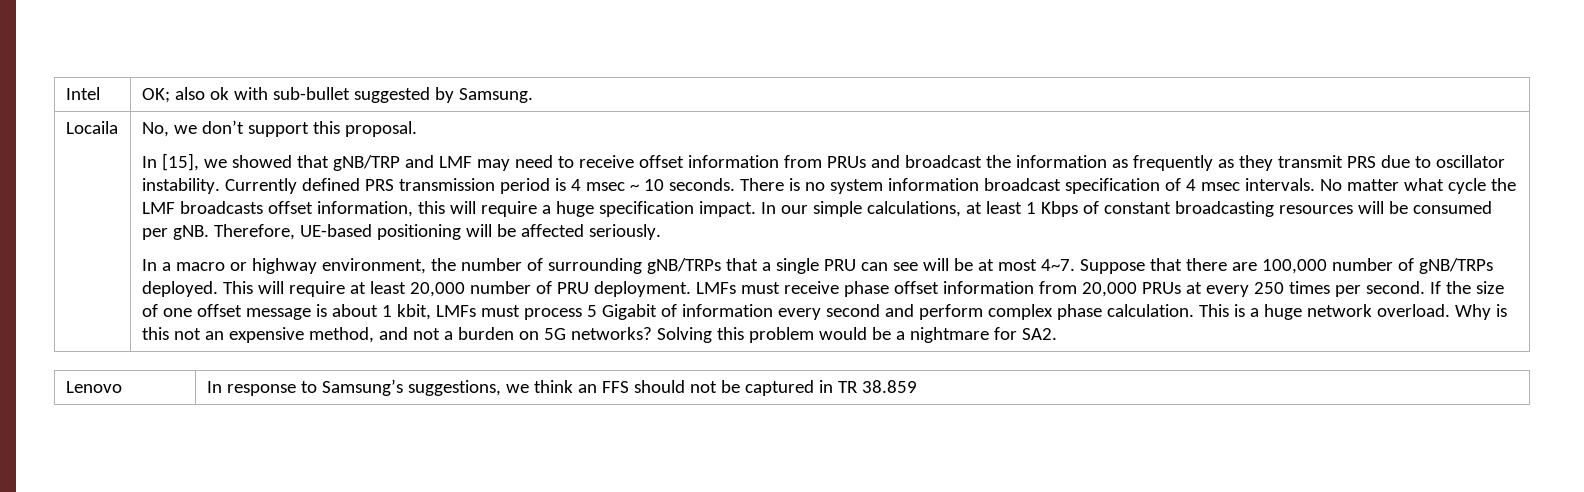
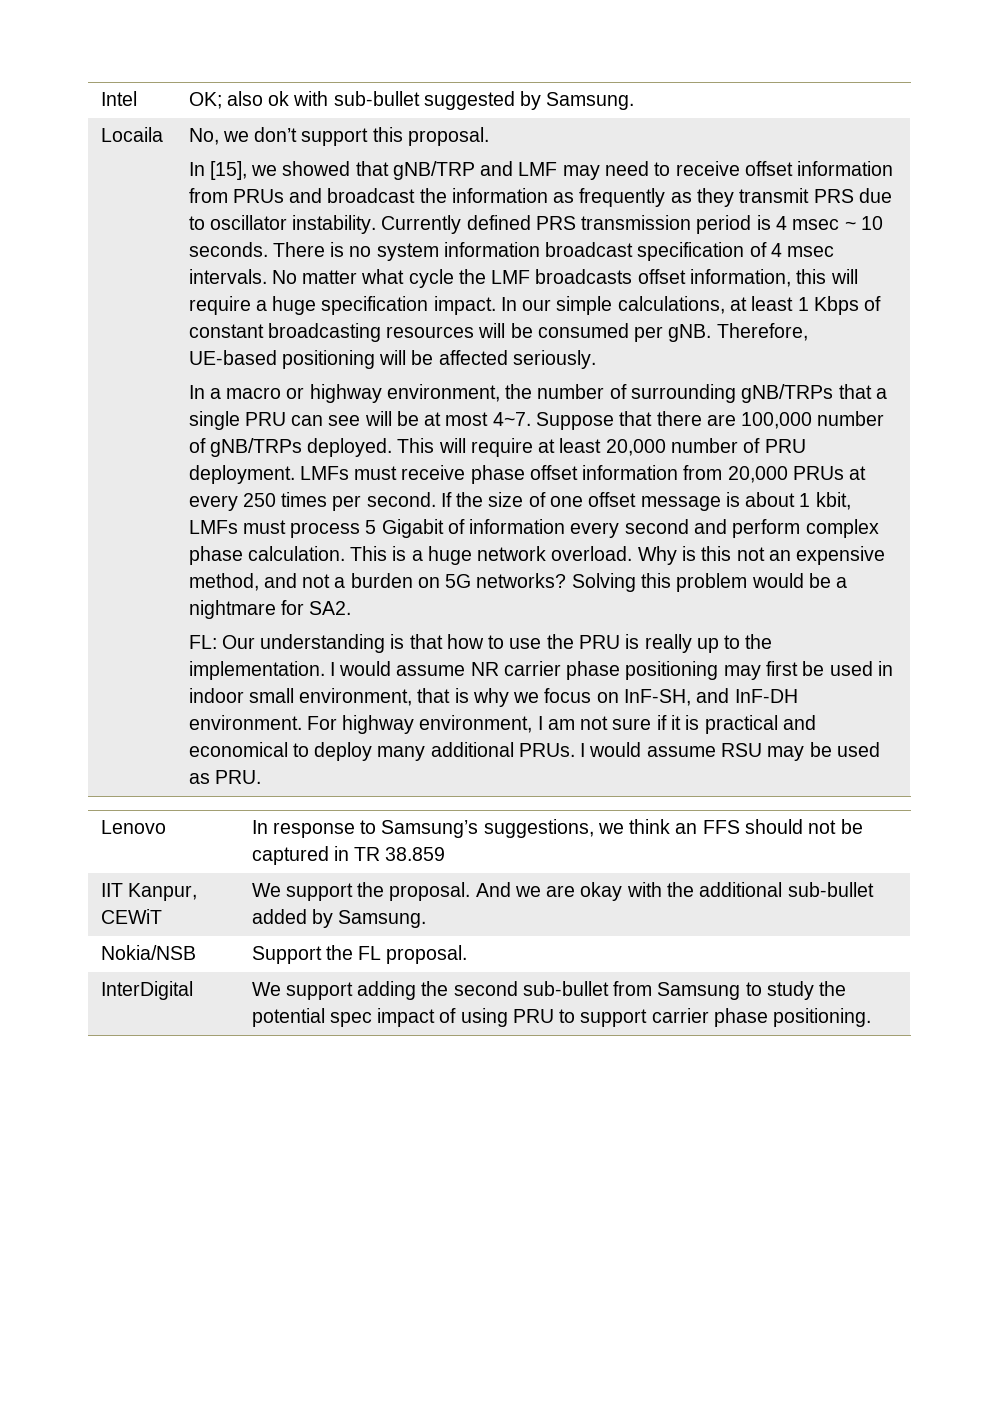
(1057, 334) none -> [188,634,773,653] [188,661,893,680] [188,688,798,707] [188,715,816,734] [188,742,880,761] [188,770,261,784] // FL: Our understanding is that how to use the PRU is really up to the implementation. I would assume NR carrier phase positioning may first be used in indoor small environment, that is why we focus on InF-SH, and InF-DH environment. For highway environment, I am not sure if it is practical and economical to deploy many additional PRUs. I would assume RSU may be used as PRU.
(917, 386) none -> [100,883,197,901] [100,909,162,924] [251,882,874,901] [251,909,427,928] [100,945,196,960] [251,945,468,964] [100,981,193,1000] [251,981,847,1000] [251,1008,872,1027] // IIT Kanpur, CEWiT | We support the proposal. And we are okay with the additional sub-bullet added by Samsung. // Nokia/NSB | Support the FL proposal. // InterDigital | We support adding the second sub-bullet from Samsung to study the potential spec impact of using PRU to support carrier phase positioning.

